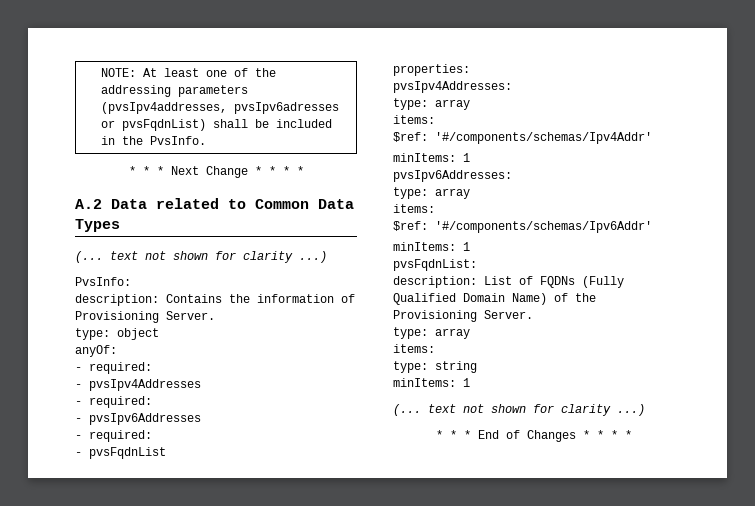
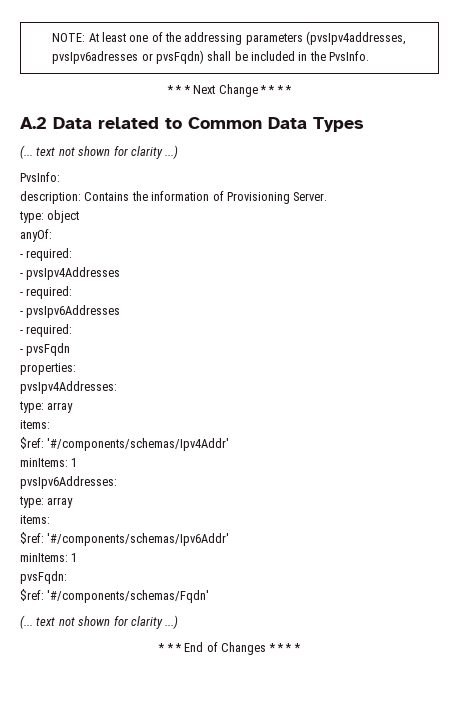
[122,119,207,131] pvsFqdnList) -> [155,50,204,64] pvsFqdn)
[89,447,166,459] pvsFqdnList -> [26,343,71,356] pvsFqdn
[393,259,477,271] [393,276,624,288] [393,293,596,305] [393,310,533,322] [393,327,470,339] [393,344,435,353] [393,361,477,373] [393,378,470,387] pvsFqdnList: // description: List of FQDNs (Fully Qualified Domain Name) of the Provisioning Server. // type: array // items: // type: string // minItems: 1 -> [20,571,67,584] [20,589,210,603] pvsFqdn: // $ref: '#/components/schemas/Fqdn'

